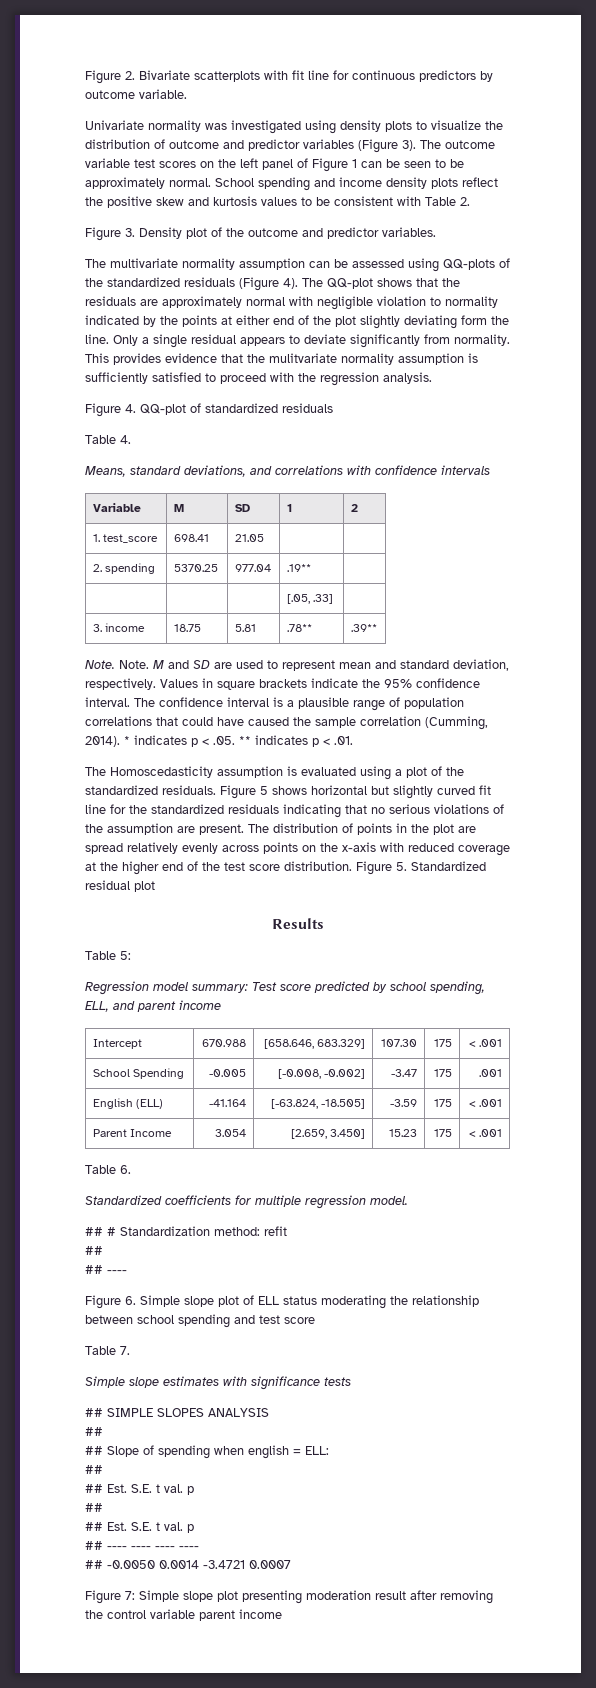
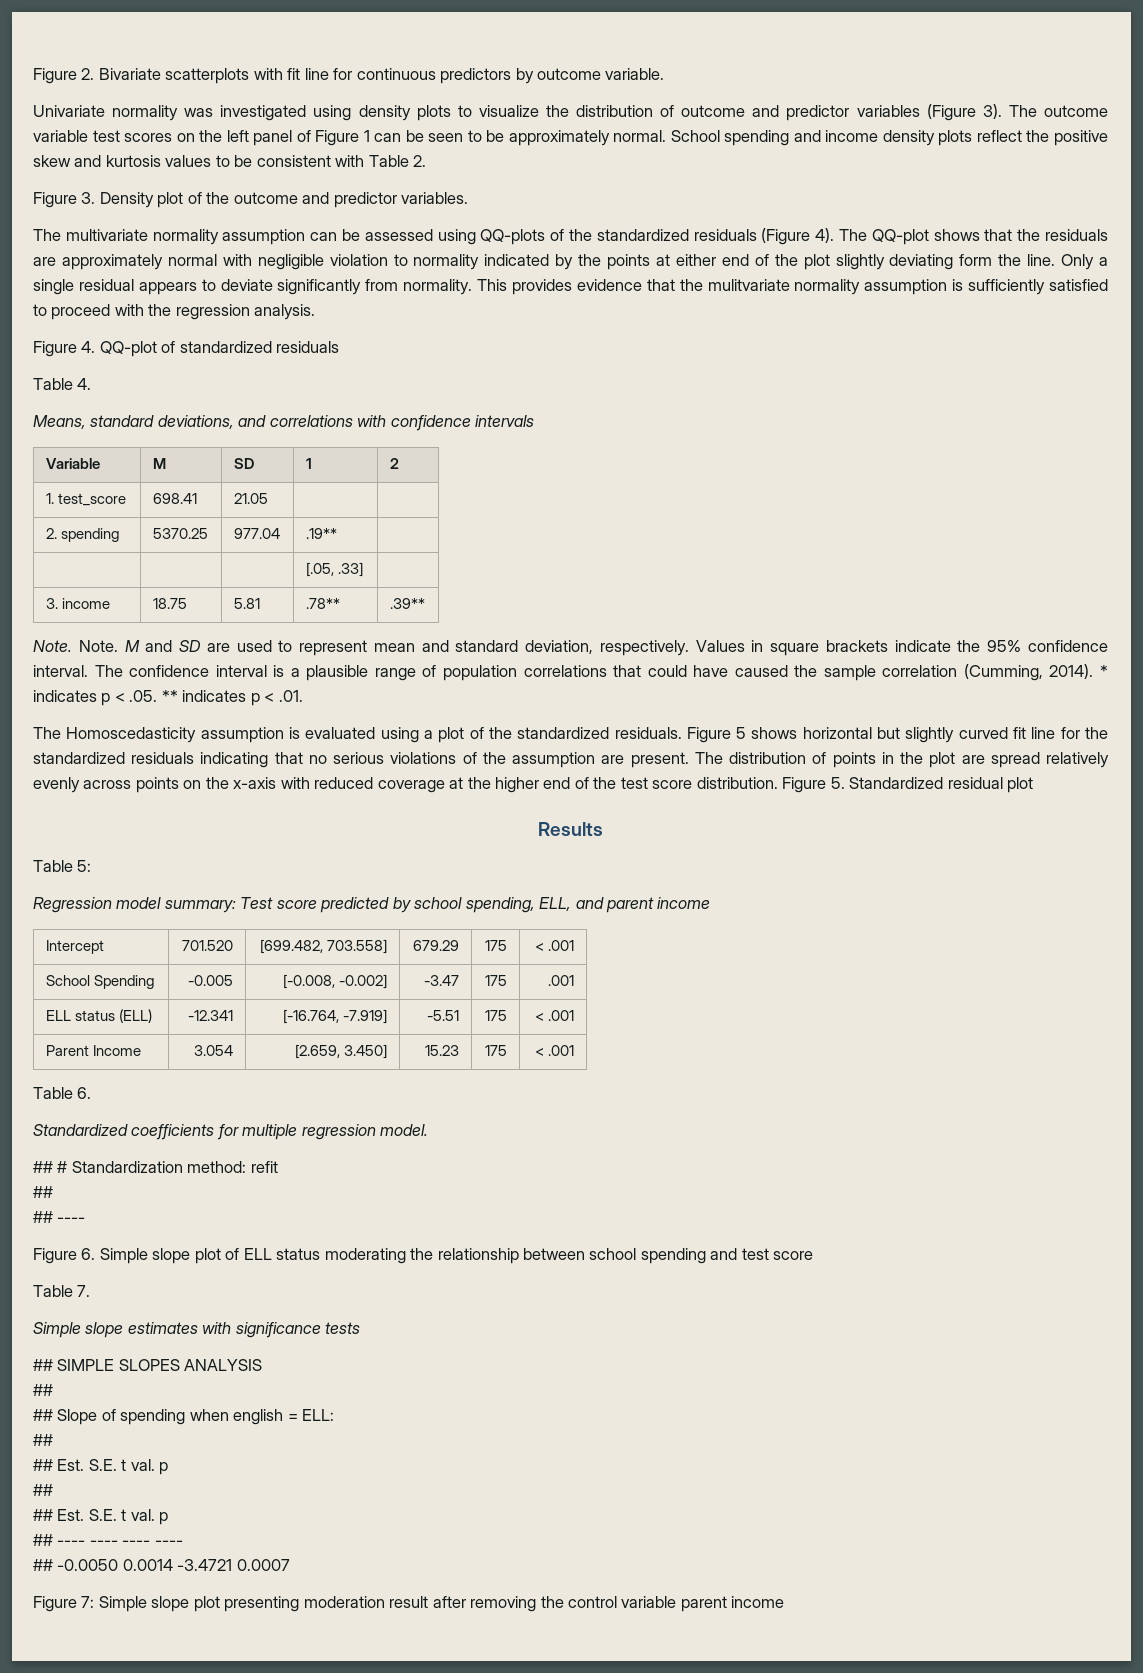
[202,1039,247,1047] [264,1039,366,1049] [381,1039,418,1047] 670.988 | [658.646, 683.329] | 107.30 -> [182,940,234,951] [260,939,388,954] [413,940,460,951] 701.520 | [699.482, 703.558] | 679.29
[92,1098,133,1109] English -> [45,1010,115,1021] ELL status
[209,1099,247,1107] [271,1099,366,1109] [390,1099,418,1107] -41.164 | [-63.824, -18.505] | -3.59 -> [188,1010,234,1021] [283,1009,388,1024] [427,1010,460,1021] -12.341 | [-16.764, -7.919] | -5.51

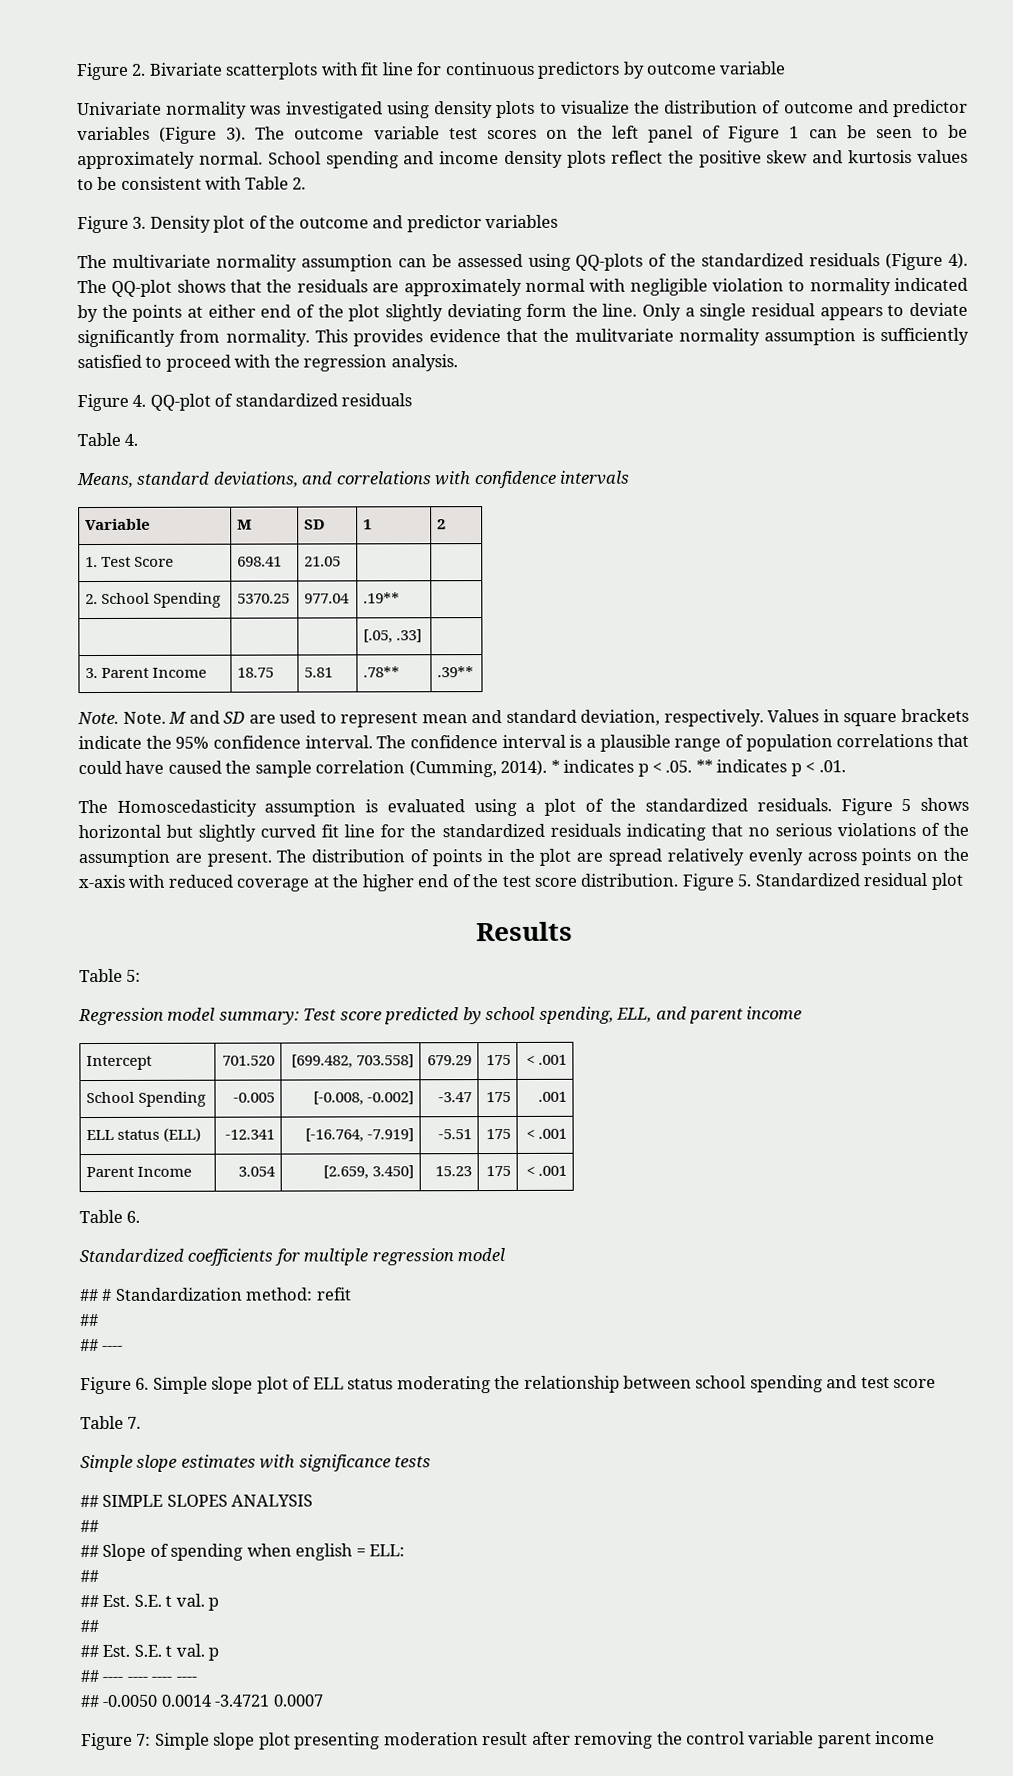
[605,68,665,80] variable. -> [719,61,787,75] variable
[401,192,469,204] variables. -> [485,214,559,229] variables
[57,493,126,506] test_score -> [100,556,175,567] Test Score
[60,528,119,542] spending -> [100,592,222,608] School Spending
[61,598,110,609] income -> [100,667,208,678] Parent Income
[380,1124,429,1136] model. -> [457,1248,506,1262] model

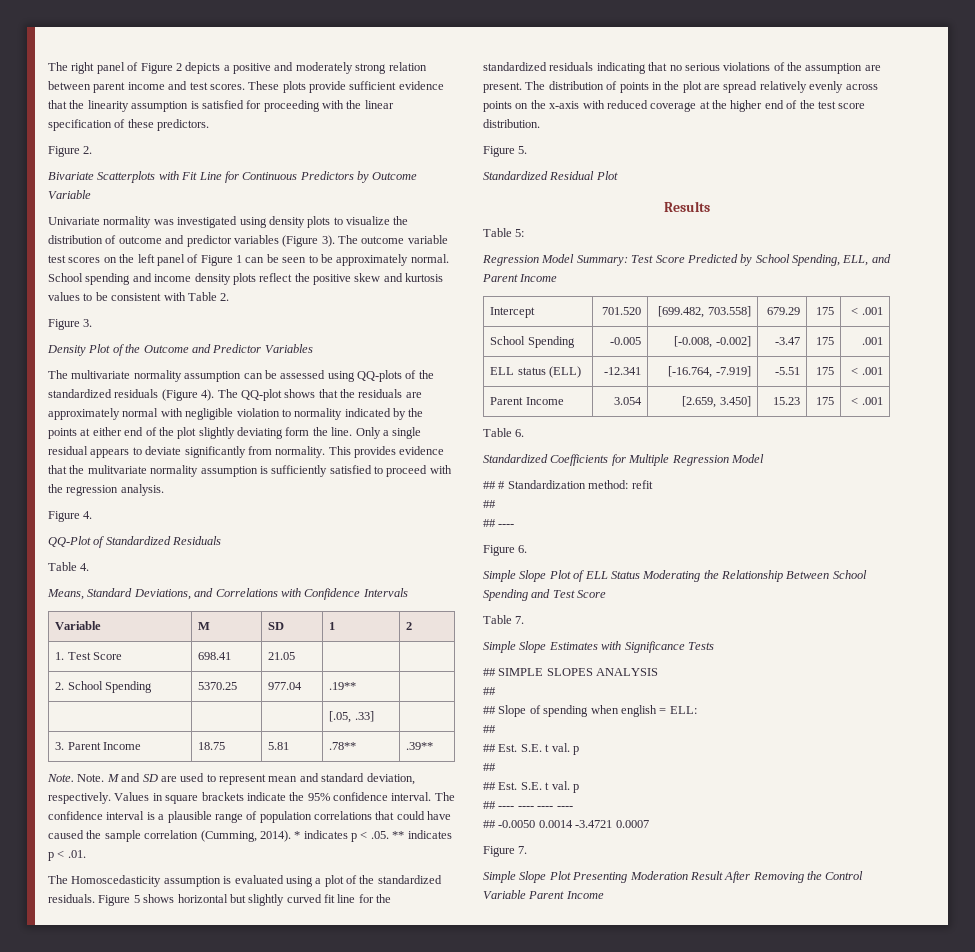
[76,61,787,81] Figure 2. Bivariate scatterplots with fit line for continuous predictors by outcome variable -> [48,62,427,74] [48,81,444,93] [48,100,394,112] [48,119,210,131] [48,146,93,157] [48,171,418,183] [48,190,91,199] The right panel of Figure 2 depicts a positive and moderately strong relation between parent income and test scores. These plots provide sufficient evidence that the linearity assumption is satisfied for proceeding with the linear specification of these predictors. // Figure 2. // Bivariate Scatterplots with Fit Line for Continuous Predictors by Outcome Variable
[149,214,559,233] Density plot of the outcome and predictor variables -> [47,344,313,356] // Density Plot of the Outcome and Predictor Variables
[149,393,413,411] QQ-plot of standardized residuals -> [48,536,222,548] // QQ-Plot of Standardized Residuals
[136,470,631,489] standard deviations, and correlations with confidence intervals -> [87,588,408,600] Standard Deviations, and Correlations with Confidence Intervals
(679, 880) none -> (540, 123) //
[754,872,964,890] Standardized residual plot -> [483,171,618,180] // Standardized Residual Plot
[167,1006,803,1025] model summary: Test score predicted by school spending, ELL, and parent income -> [541,254,891,266] [482,274,558,282] Model Summary: Test Score Predicted by School Spending, ELL, and Parent Income
[187,1248,506,1266] coefficients for multiple regression model -> [550,454,764,466] Coefficients for Multiple Regression Model
[152,1375,937,1394] [80,1415,142,1430] [80,1454,432,1473] Simple slope plot of ELL status moderating the relationship between school spending and test score // Table 7. // Simple slope estimates with significance tests -> [483,570,867,582] [483,589,607,601] [483,615,525,624] [483,641,714,653] // Simple Slope Plot of ELL Status Moderating the Relationship Between School Spending and Test Score // Table 7. // Simple Slope Estimates with Significance Tests
[136,1730,936,1750] 7: Simple slope plot presenting moderation result after removing the control variable parent income -> [518,846,528,854] [483,871,864,883] [483,890,604,899] 7. // Simple Slope Plot Presenting Moderation Result After Removing the Control Variable Parent Income

